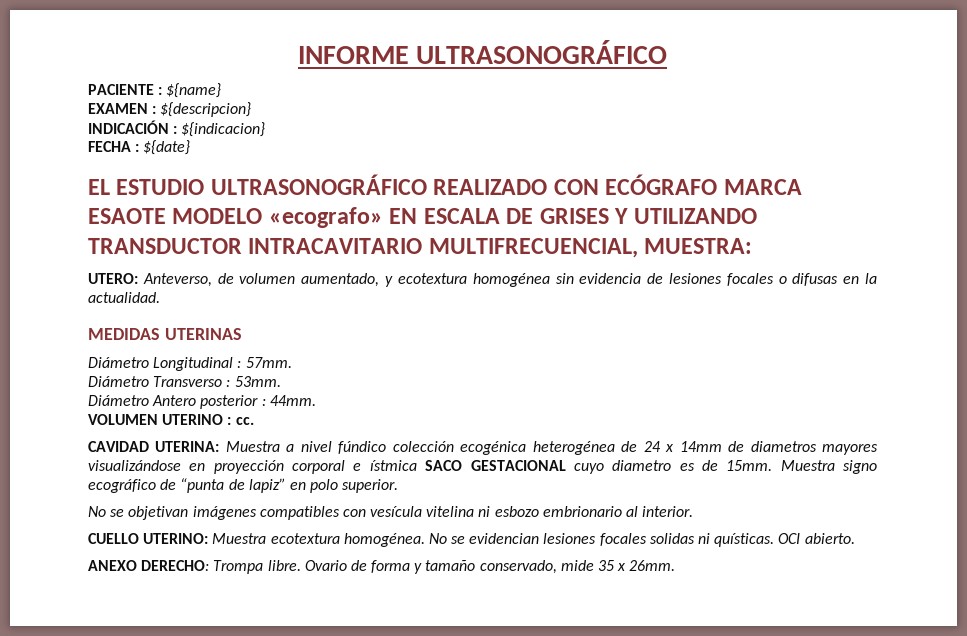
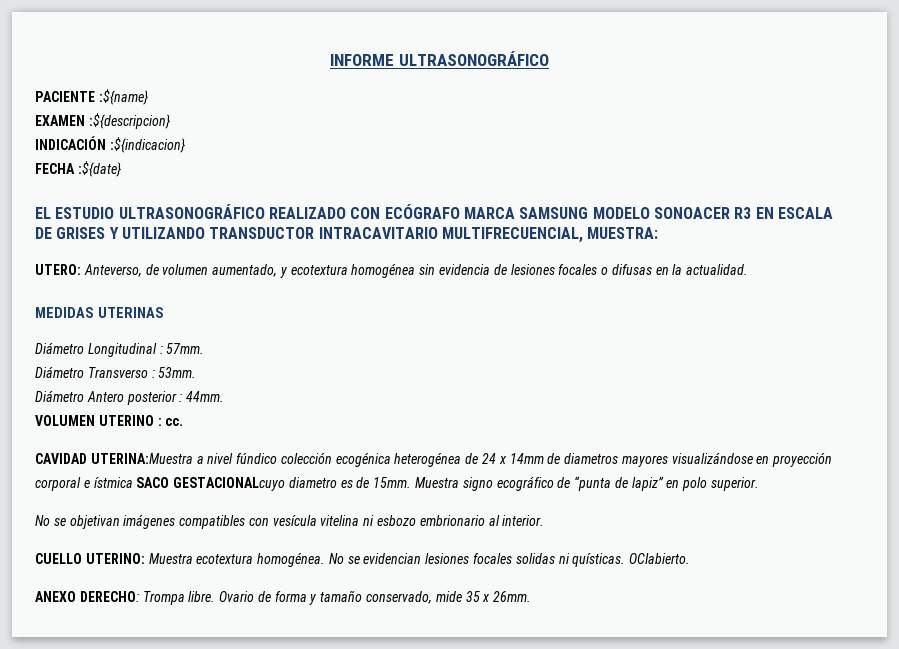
[158,83,222,98] : ${name} -> [98,89,148,105] :${name}
[152,102,252,117] : ${descripcion} -> [88,113,170,129] :${descripcion}
[173,122,266,137] : ${indicacion} -> [109,137,185,153] :${indicacion}
[135,140,191,155] : ${date} -> [77,161,121,177] :${date}
[88,207,383,228] ESAOTE MODELO «ecografo» -> [519,207,752,219] SAMSUNG MODELO SONOACER R3
[155,441,280,452] UTERINA: Muestra -> [90,453,193,464] UTERINA:Muestra
[470,460,604,474] GESTACIONAL cuyo -> [173,477,286,491] GESTACIONALcuyo
[778,533,855,544] OCI abierto. -> [629,553,691,564] OCIabierto.

